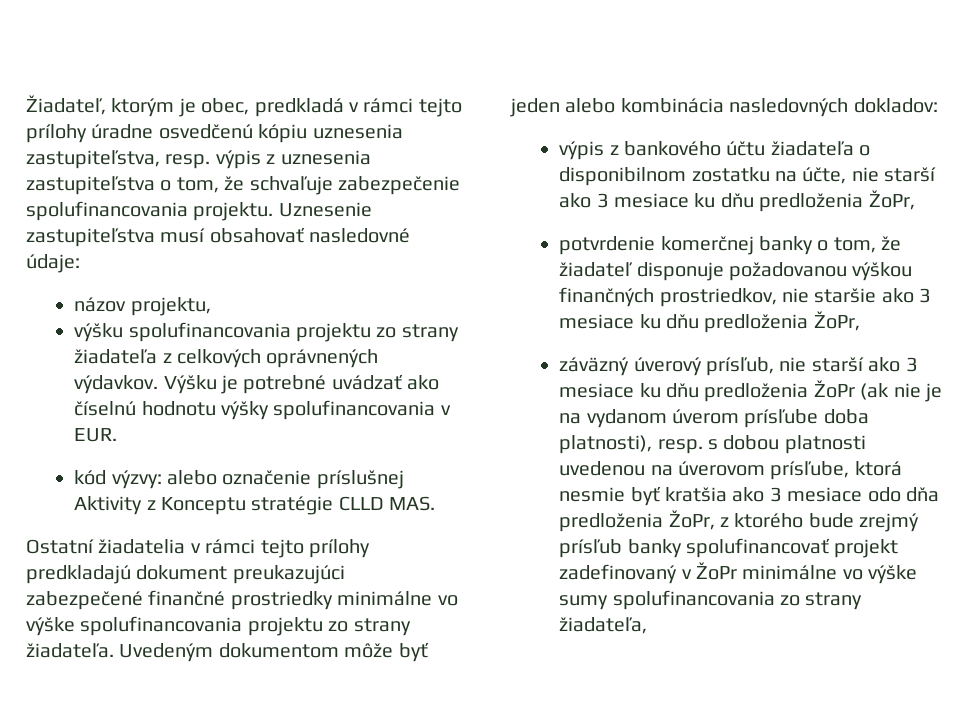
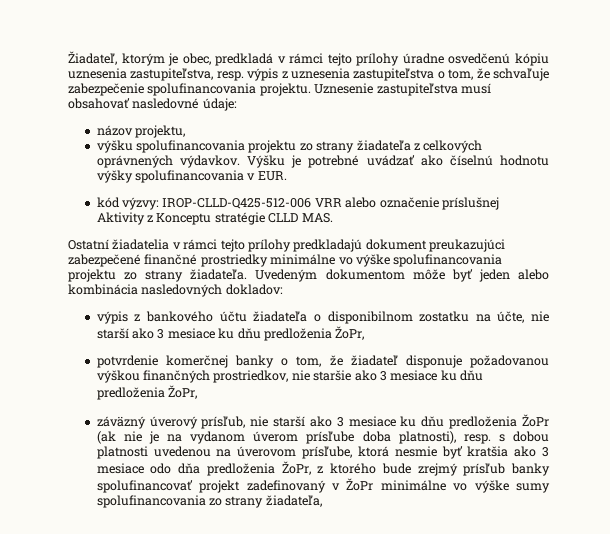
(162, 479) none -> [162,198,342,209] IROP-CLLD-Q425-512-006 VRR

